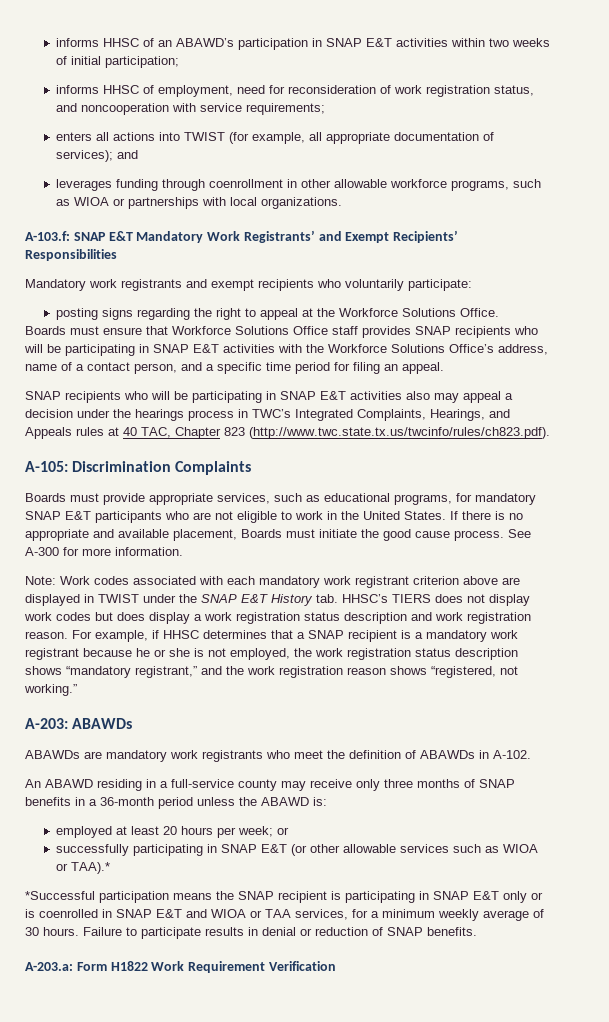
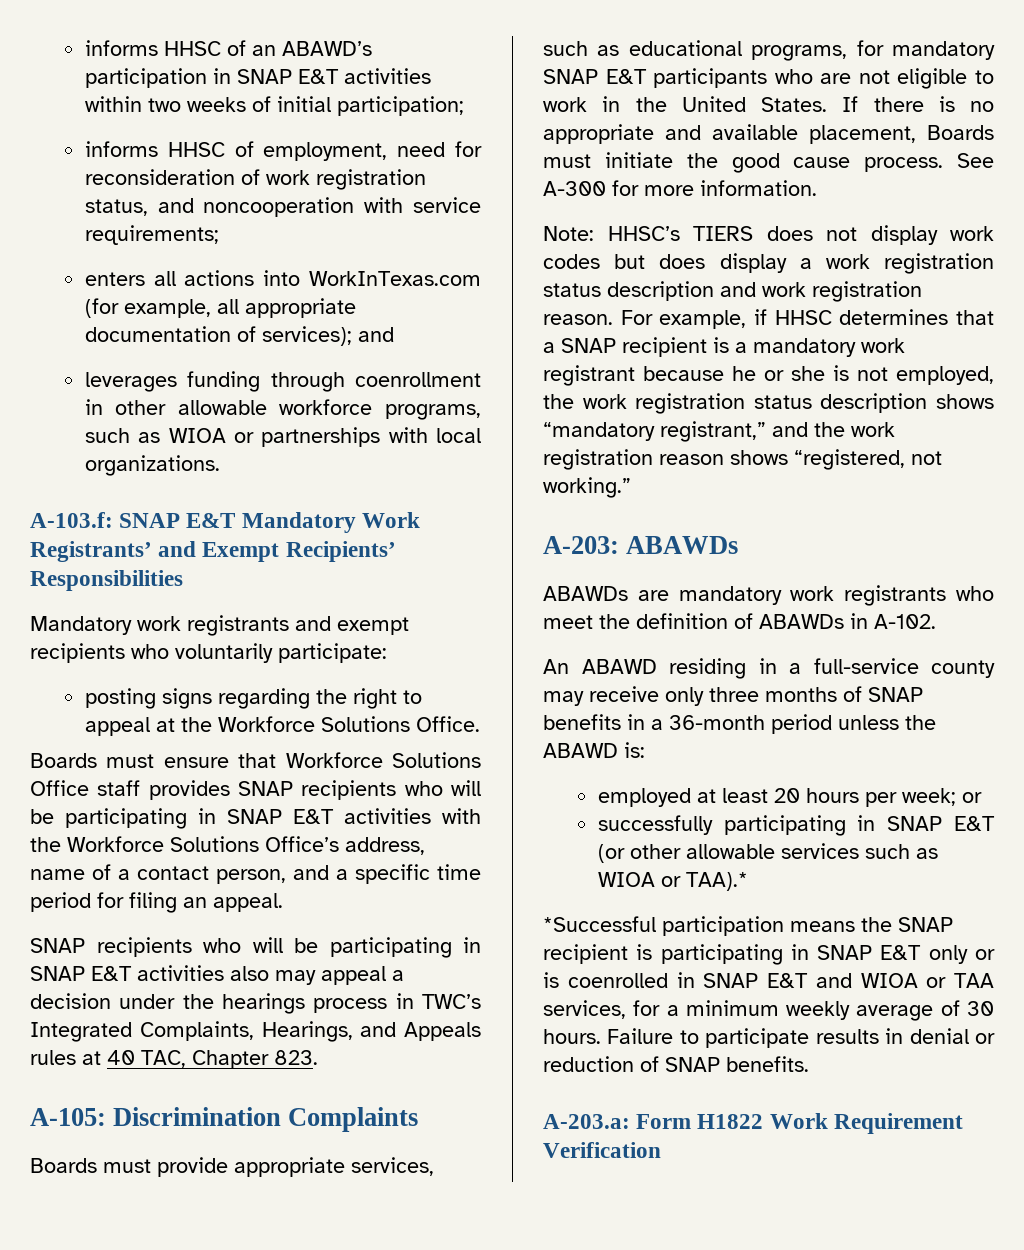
[183,132,225,141] TWIST -> [309,271,481,286] WorkInTexas.com
[224,427,550,439] 823 (http://www.twc.state.tx.us/twcinfo/rules/ch823.pdf). -> [274,1050,318,1065] 823.
[60,576,520,588] [25,594,338,606] Work codes associated with each mandatory work registrant criterion above are displayed in TWIST under the SNAP E&T History tab. -> (594, 233) none

